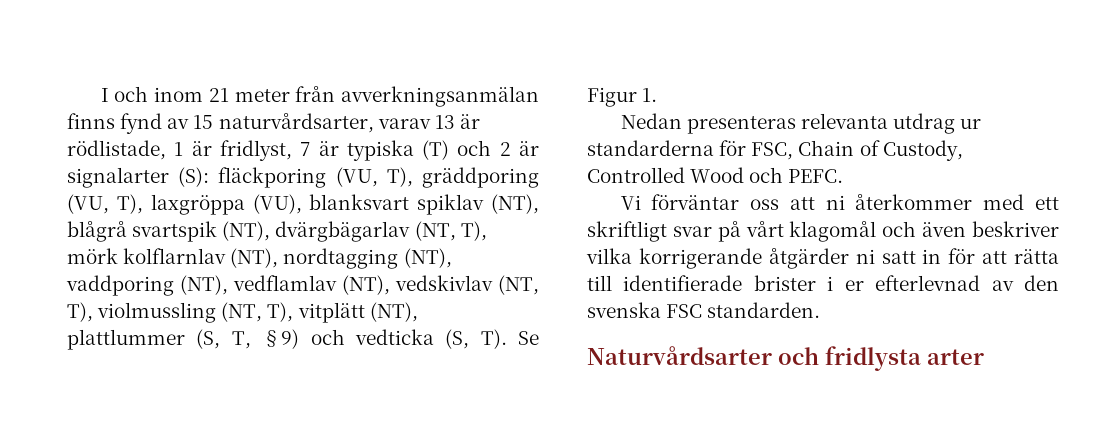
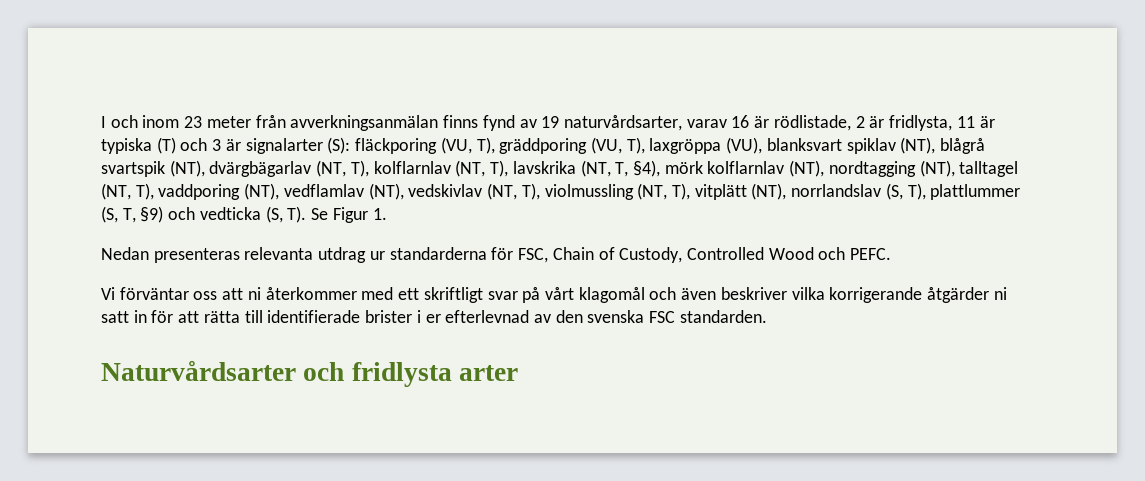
[208,88,229,102] 21 -> [184,116,203,128] 23
[193,115,214,129] 15 -> [541,116,560,128] 19
[434,115,455,129] 13 -> [731,115,750,128] 16
[174,140,311,161] 1 är fridlyst, 7 -> [855,115,975,131] 2 är fridlysta, 11
[499,142,511,156] 2 -> [212,139,222,151] 3
(487, 231) none -> [373,160,660,177] kolflarnlav (NT, T), lavskrika (NT, T, §4),
(452, 258) none -> [959,161,1019,177] [101,183,154,200] talltagel (NT, T),
(418, 312) none -> [791,183,926,200] norrlandslav (S, T),

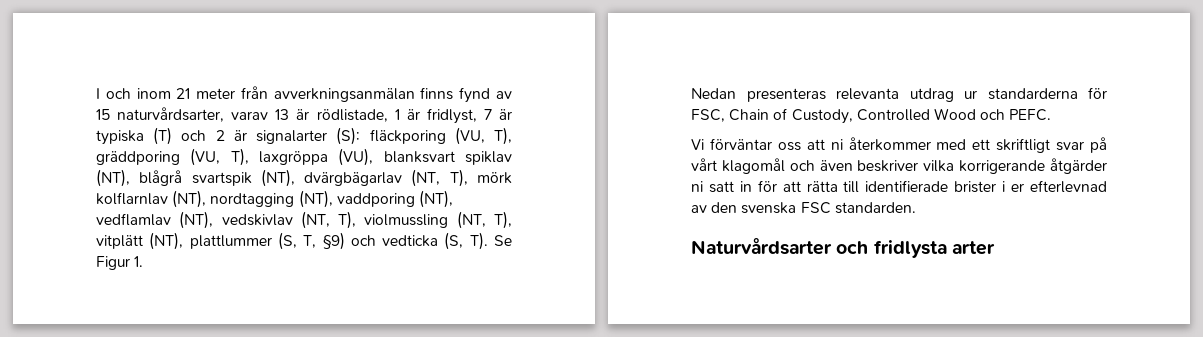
[184,116,203,128] 23 -> [176,88,191,99] 21
[541,116,560,128] 19 -> [96,109,110,120] 15
[731,115,750,128] 16 -> [275,109,290,120] 13
[855,115,975,131] 2 är fridlysta, 11 -> [394,108,492,124] 1 är fridlyst, 7
[212,139,222,151] 3 -> [215,130,225,141] 2
[373,160,660,177] kolflarnlav (NT, T), lavskrika (NT, T, §4), -> (468, 178) none
[959,161,1019,177] [101,183,154,200] talltagel (NT, T), -> (333, 199) none
[791,183,926,200] norrlandslav (S, T), -> (184, 241) none

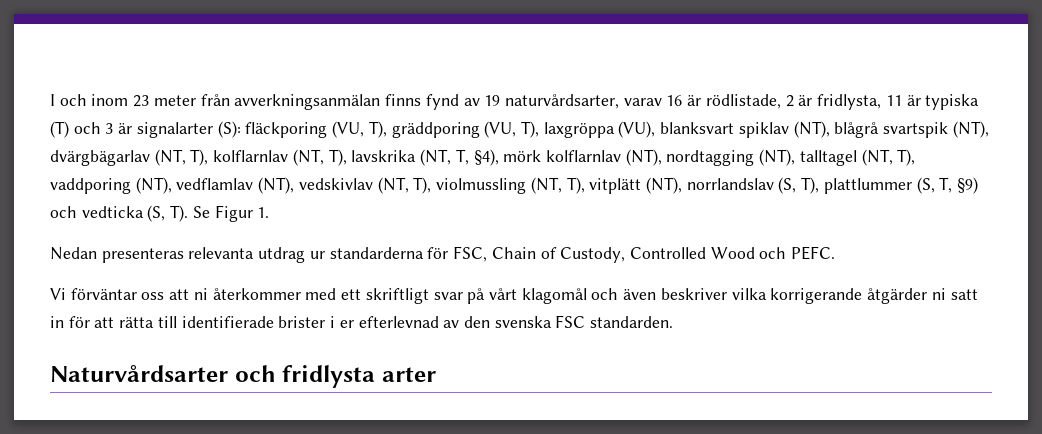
[176,88,191,99] 21 -> [133,95,150,107] 23
[96,109,110,120] 15 -> [484,95,501,106] 19
[275,109,290,120] 13 -> [666,95,683,106] 16
[394,108,492,124] 1 är fridlyst, 7 -> [785,94,902,110] 2 är fridlysta, 11
[215,130,225,141] 2 -> [105,123,114,134] 3
(468, 178) none -> [213,149,499,166] kolflarnlav (NT, T), lavskrika (NT, T, §4),
(333, 199) none -> [799,149,916,166] talltagel (NT, T),
(184, 241) none -> [686,177,820,194] norrlandslav (S, T),

